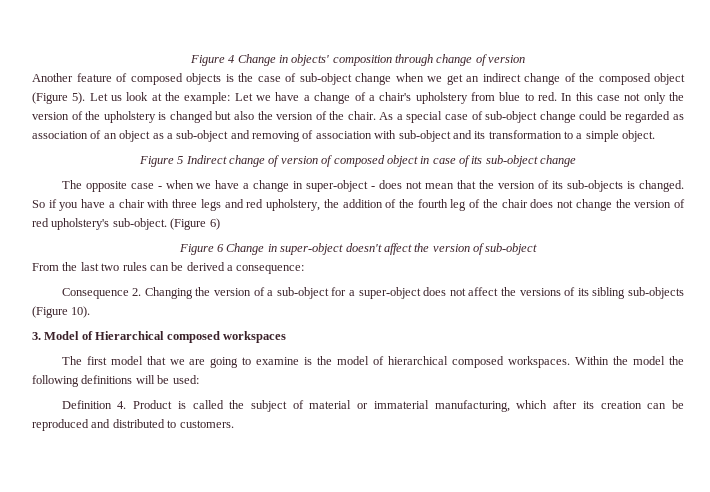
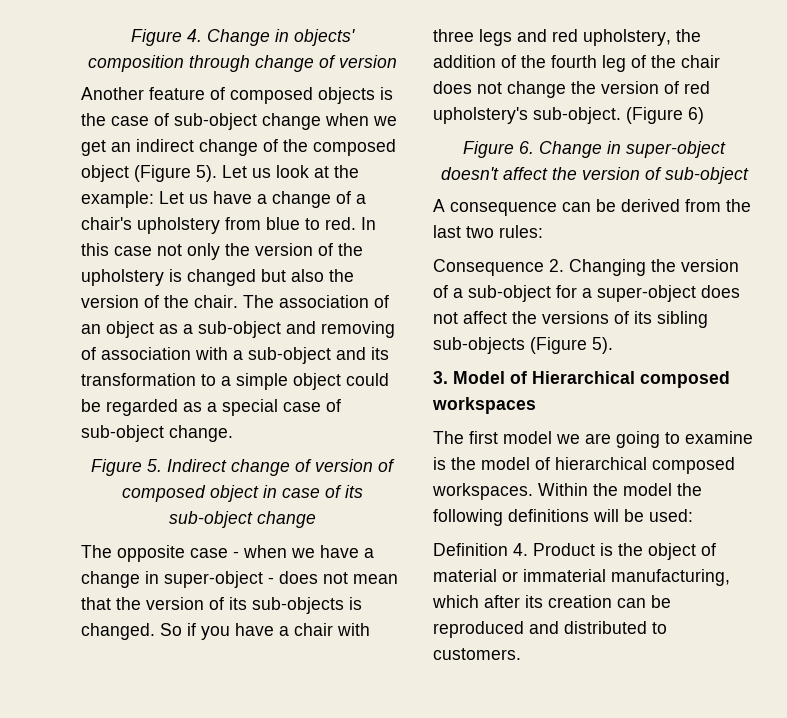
[189,55,235,66] Figure 4 -> [130,29,202,46] Figure 4.
[256,95,272,101] we -> [189,194,208,204] us
[379,111,685,123] As a special case of sub-object change could be regarded as -> [243,295,274,308] The
(397, 134) none -> [233,350,243,360] a
[622,130,656,142] [138,156,184,167] object. // Figure 5 -> [293,373,389,390] [81,399,341,416] [81,425,233,442] [91,459,162,476] object could be regarded as a special case of sub-object change. // Figure 5.
[217,244,224,252] 6 -> [519,141,534,154] 6.
[32,262,305,274] From the last two rules can be derived a consequence: -> [433,199,751,216] [433,225,543,238] A consequence can be derived from the last two rules:
[71,306,91,318] 10). -> [592,337,613,354] 5).
[146,356,166,365] that -> (552, 437) none
[192,400,287,412] called the subject -> [618,543,696,560] the object

